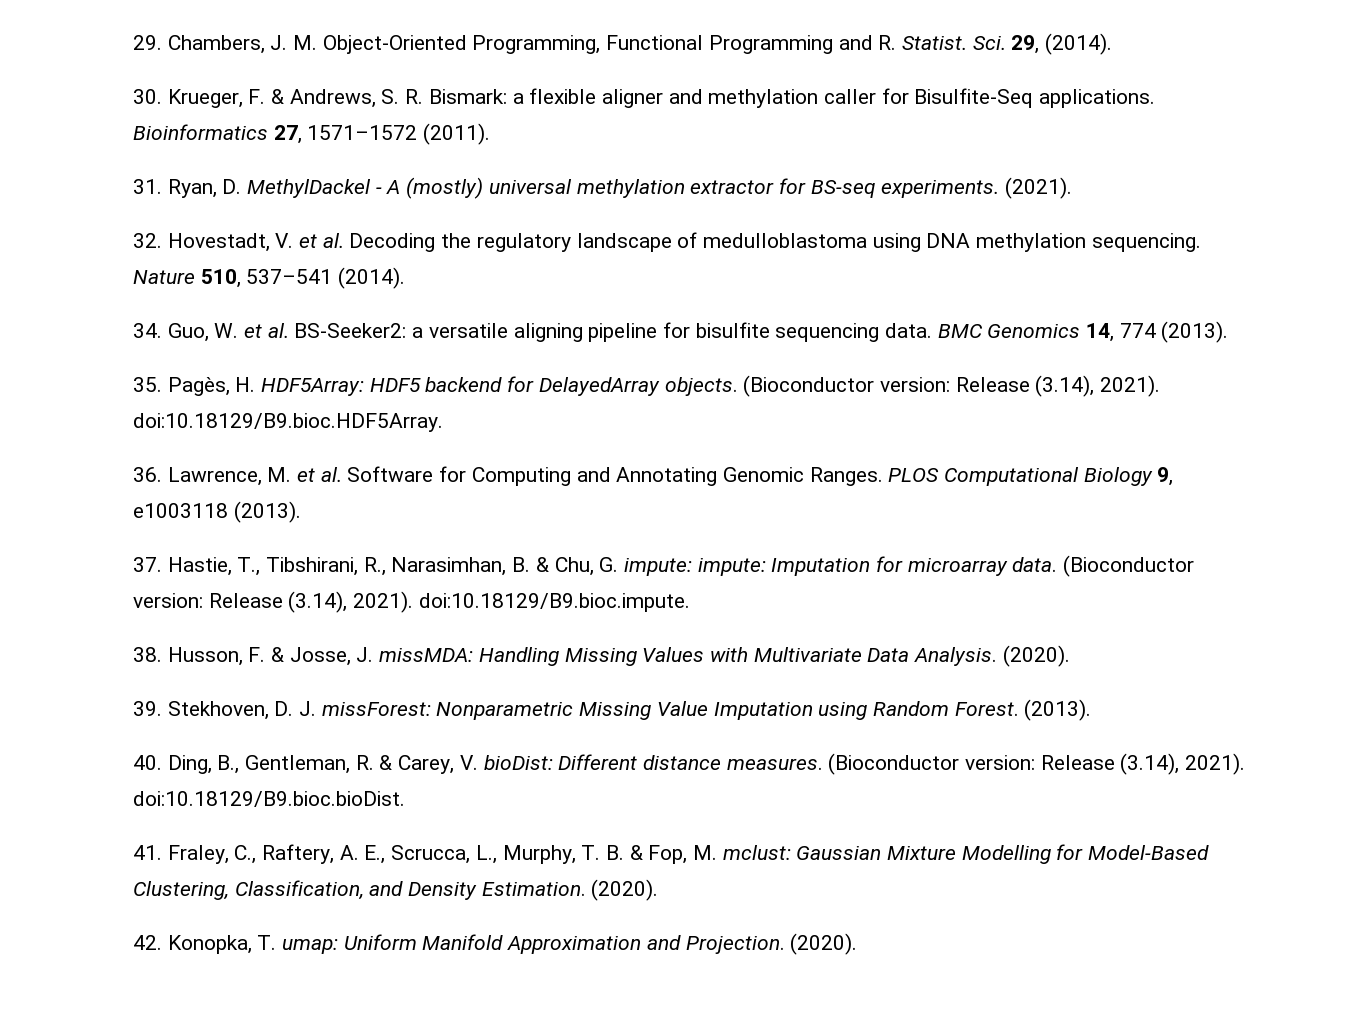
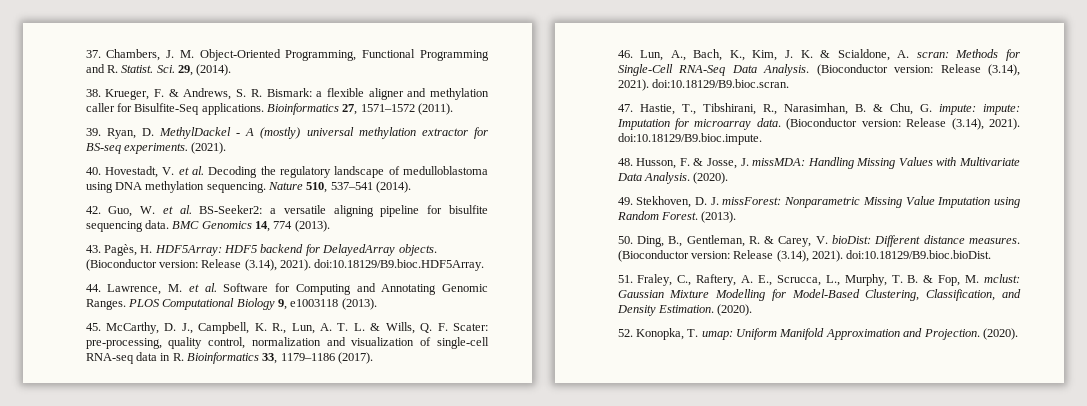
[133,35,163,50] 29. -> [85,50,101,58] 37.
[133,89,163,104] 30. -> [85,89,101,97] 38.
[133,179,163,194] 31. -> [85,128,101,136] 39.
[133,233,163,248] 32. -> [85,167,101,175] 40.
[133,323,163,338] 34. -> [85,206,101,214] 42.
[133,377,163,392] 35. -> [85,245,101,253] 43.
[133,467,163,482] 36. -> [85,284,101,292] 44.
[133,557,163,572] 37. -> [85,322,489,334] [85,337,490,349] [85,352,374,364] [617,49,1020,61] [617,64,1020,76] [617,79,789,91] [617,104,633,112] 45. McCarthy, D. J., Campbell, K. R., Lun, A. T. L. & Wills, Q. F. Scater: pre-processing, quality control, normalization and visualization of single-cell RNA-seq data in R. Bioinformatics 33, 1179–1186 (2017). // 46. Lun, A., Bach, K., Kim, J. K. & Scialdone, A. scran: Methods for Single-Cell RNA-Seq Data Analysis. (Bioconductor version: Release (3.14), 2021). doi:10.18129/B9.bioc.scran. // 47.
[133,647,163,662] 38. -> [617,158,633,166] 48.
[133,701,163,716] 39. -> [617,197,633,205] 49.
[133,755,163,770] 40. -> [617,236,633,244] 50.
[133,845,163,860] 41. -> [617,275,633,283] 51.
[133,935,163,950] 42. -> [617,329,633,337] 52.

